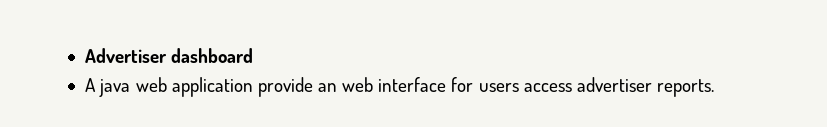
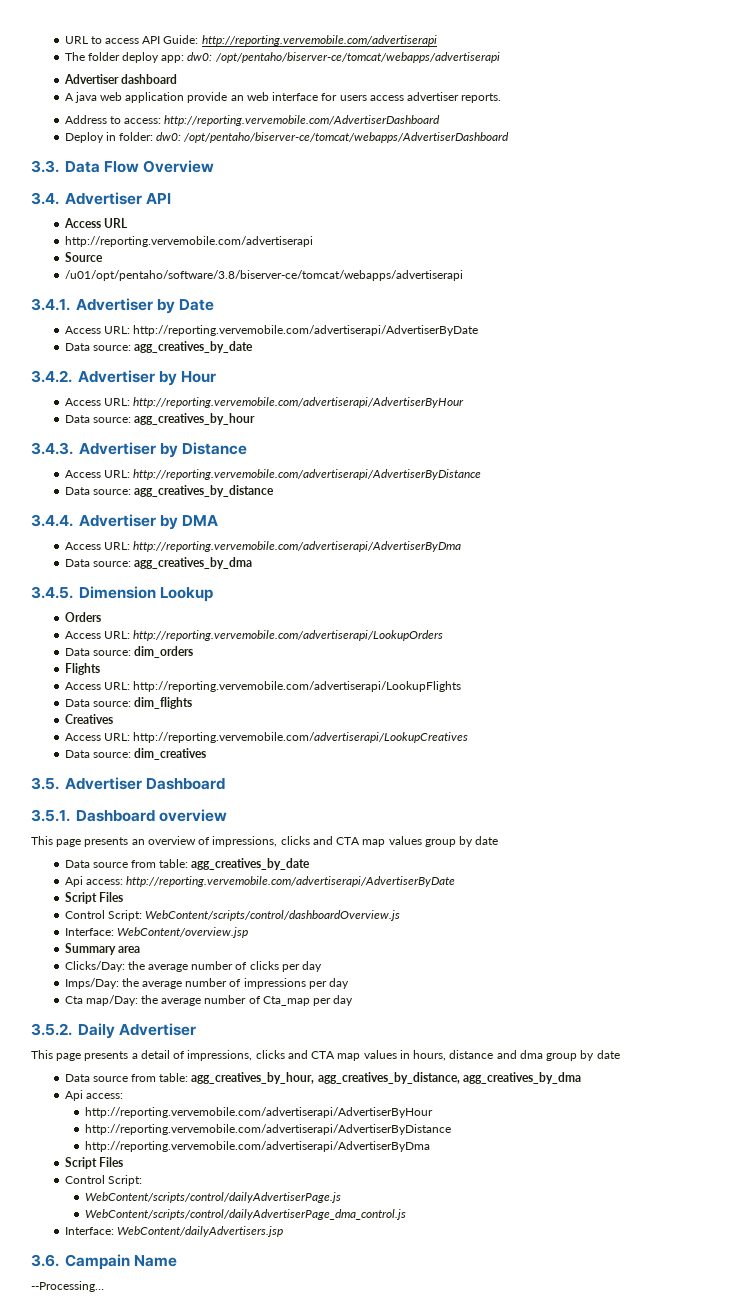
(85, 55) none -> [64,35,437,46] [64,52,500,63] URL to access API Guide: http://reporting.vervemobile.com/advertiserapi // The folder deploy app: dw0: /opt/pentaho/biserver-ce/tomcat/webapps/advertiserapi //
(714, 88) none -> [64,115,441,126] [64,132,510,143] [31,160,215,173] [31,192,172,205] [63,218,128,228] [64,236,313,247] [64,252,103,262] [64,270,463,281] [31,298,215,314] [64,325,478,336] [64,341,253,353] [31,370,217,386] [64,397,464,408] [64,413,255,425] [31,442,248,458] [64,469,481,480] [64,485,274,497] [31,514,219,530] [64,541,461,552] [64,557,252,569] [31,586,214,602] [64,612,101,622] [64,630,443,641] [64,646,193,658] [64,663,100,675] [64,681,461,692] [64,697,192,709] [64,714,113,724] [64,732,468,743] [64,748,206,760] [31,777,226,790] [31,809,228,822] [31,836,499,847] [64,858,311,870] [64,876,455,887] [64,892,123,904] [64,910,400,921] [64,927,248,938] [64,943,140,955] [64,961,323,972] [64,978,350,989] [64,995,354,1006] [31,1023,197,1039] [31,1050,620,1061] [64,1072,581,1084] [64,1090,123,1101] [84,1107,433,1118] [84,1124,451,1135] [84,1141,430,1152] [64,1157,123,1169] [64,1175,142,1186] [84,1192,341,1203] [84,1209,406,1220] [64,1226,283,1237] [31,1254,178,1270] [31,1281,104,1292] // Address to access: http://reporting.vervemobile.com/AdvertiserDashboard // Deploy in folder: dw0: /opt/pentaho/biserver-ce/tomcat/webapps/AdvertiserDashboard // 3.3. Data Flow Overview // 3.4. Advertiser API // Access URL // http://reporting.vervemobile.com/advertiserapi // Source // /u01/opt/pentaho/software/3.8/biserver-ce/tomcat/webapps/advertiserapi // 3.4.1. Advertiser by Date // Access URL: http://reporting.vervemobile.com/advertiserapi/AdvertiserByDate // Data source: agg_creatives_by_date // 3.4.2. Advertiser by Hour // Access URL: http://reporting.vervemobile.com/advertiserapi/AdvertiserByHour // Data source: agg_creatives_by_hour // 3.4.3. Advertiser by Distance // Access URL: http://reporting.vervemobile.com/advertiserapi/AdvertiserByDistance // Data source: agg_creatives_by_distance // 3.4.4. Advertiser by DMA // Access URL: http://reporting.vervemobile.com/advertiserapi/AdvertiserByDma // Data source: agg_creatives_by_dma // 3.4.5. Dimension Lookup // Orders // Access URL: http://reporting.vervemobile.com/advertiserapi/LookupOrders // Data source: dim_orders // Flights // Access URL: http://reporting.vervemobile.com/advertiserapi/LookupFlights // Data source: dim_flights // Creatives // Access URL: http://reporting.vervemobile.com/advertiserapi/LookupCreatives // Data source: dim_creatives // 3.5. Advertiser Dashboard // 3.5.1. Dashboard overview // This page presents an overview of impressions, clicks and CTA map values group by date // Data source from table: agg_creatives_by_date // Api access: http://reporting.vervemobile.com/advertiserapi/AdvertiserByDate // Script Files // Control Script: WebContent/scripts/control/dashboardOverview.js // Interface: WebContent/overview.jsp // Summary area // Clicks/Day: the average number of clicks per day // Imps/Day: the average number of impressions per day // Cta map/Day: the average number of Cta_map per day // 3.5.2. Daily Advertiser // This page presents a detail of impressions, clicks and CTA map values in hours, distance and dma group by date // Data source from table: agg_creatives_by_hour, agg_creatives_by_distance, agg_creatives_by_dma // Api access: // http://reporting.vervemobile.com/advertiserapi/AdvertiserByHour // http://reporting.vervemobile.com/advertiserapi/AdvertiserByDistance // http://reporting.vervemobile.com/advertiserapi/AdvertiserByDma // Script Files // Control Script: // WebContent/scripts/control/dailyAdvertiserPage.js // WebContent/scripts/control/dailyAdvertiserPage_dma_control.js // Interface: WebContent/dailyAdvertisers.jsp // 3.6. Campain Name // --Processing…

